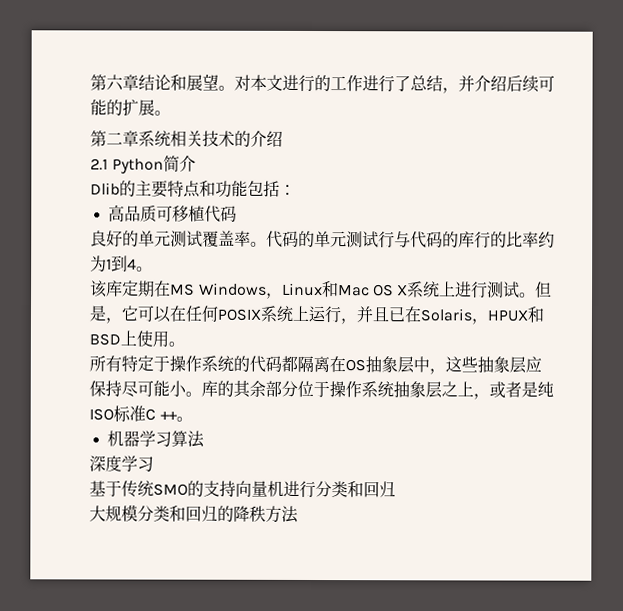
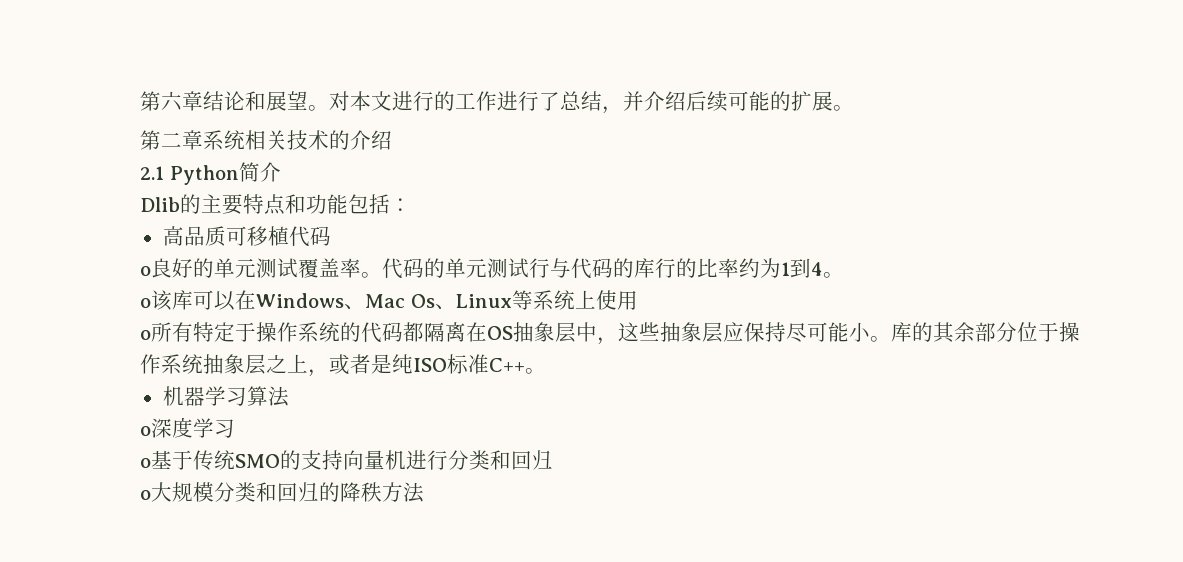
(238, 213) none -> [140,266,152,276] o
[90,280,553,299] [89,305,545,325] [89,333,122,346] 该库定期在MS Windows，Linux和Mac OS X系统上进行测试。但是，它可以在任何POSIX系统上运行，并且已在Solaris，HPUX和BSD -> [140,290,575,311] o该库可以在Windows、Mac Os、Linux等系统
[168,341,186,347] 。 // -> [140,330,152,340] // o
[145,408,178,421] C ++ -> [489,358,526,372] C++
(206, 439) none -> [140,426,152,436] o
(155, 464) none -> [140,458,152,468] o
(397, 489) none -> [140,490,152,500] o

